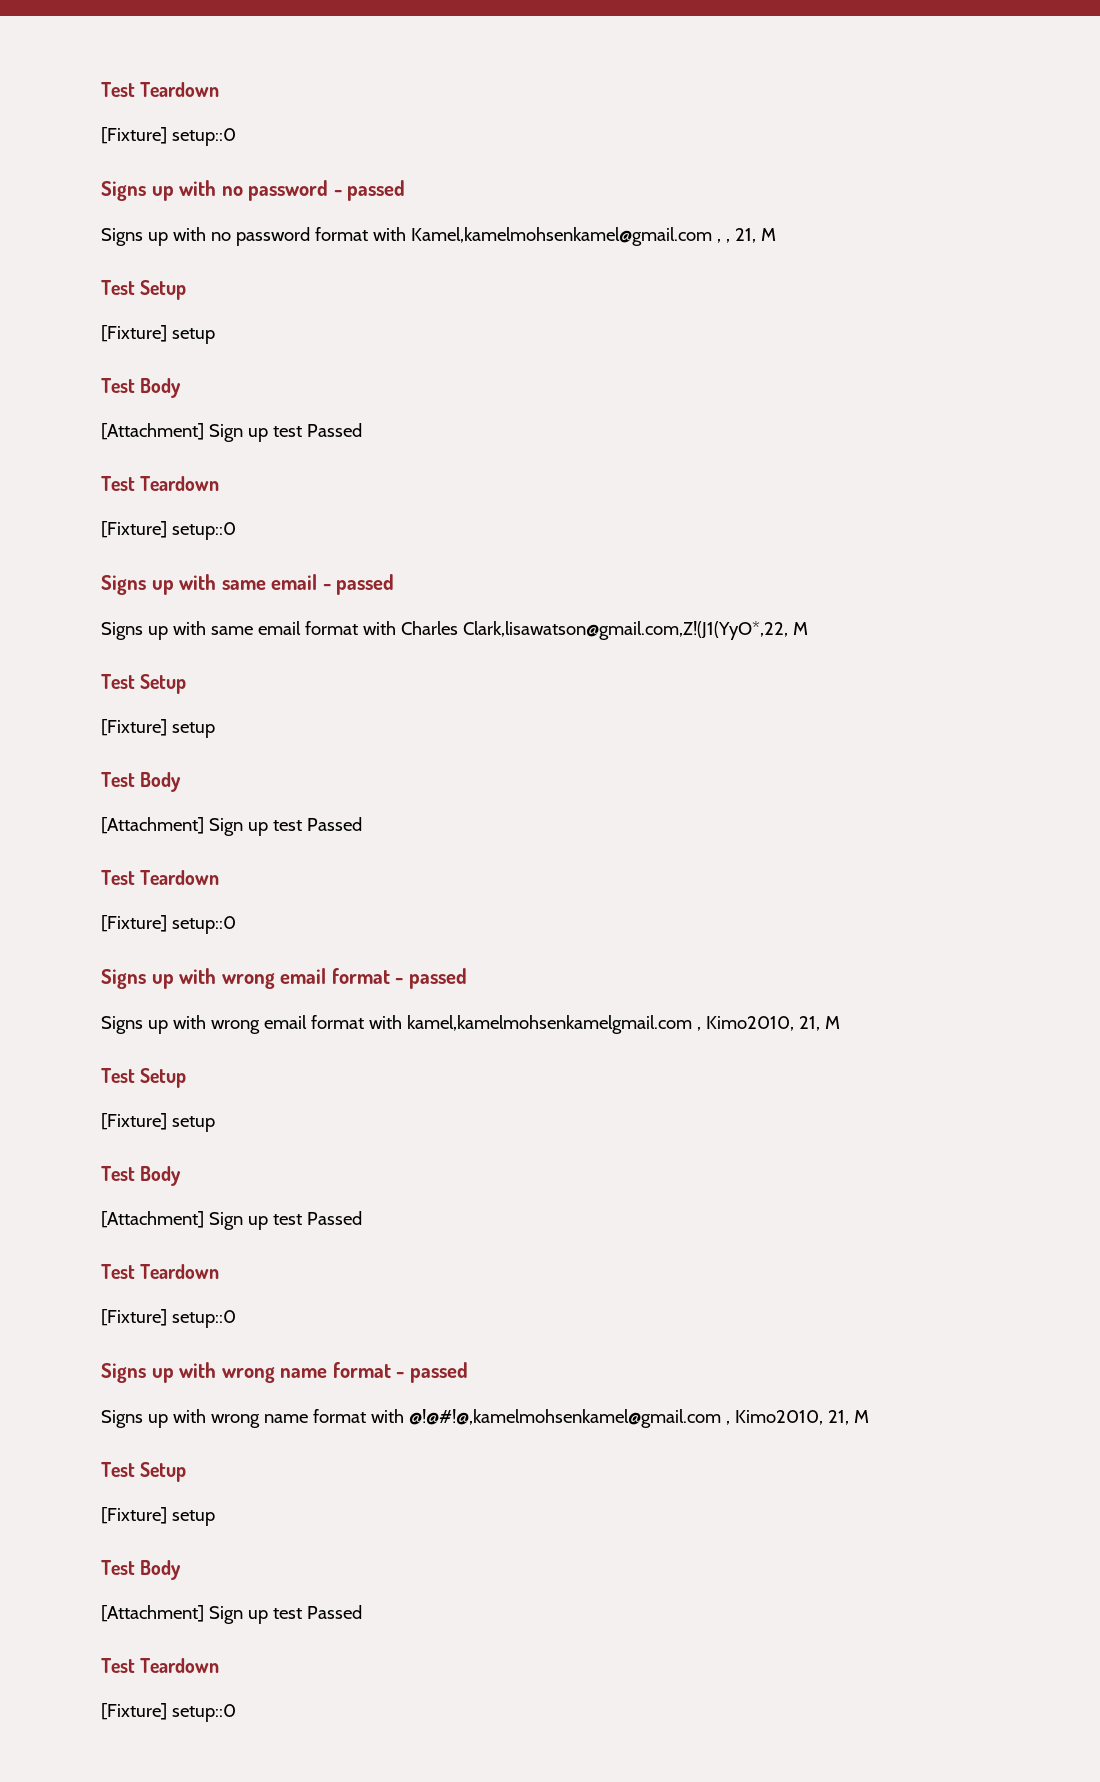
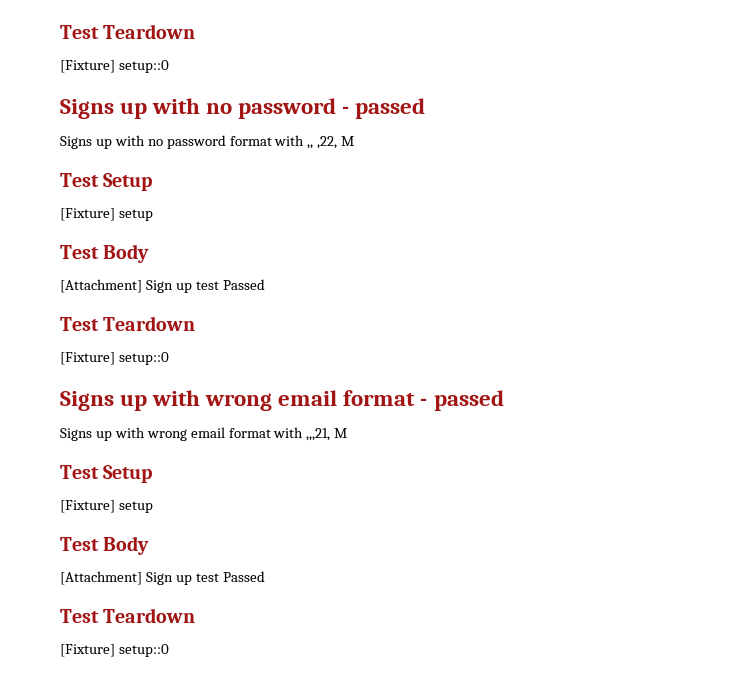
[410,227,776,246] [101,280,187,300] [101,325,215,344] [101,378,182,398] [101,423,362,442] [101,476,220,491] [101,521,236,540] [101,574,395,595] [101,621,788,640] Kamel,kamelmohsenkamel@gmail.com , , 21, M // Test Setup // [Fixture] setup // Test Body // [Attachment] Sign up test Passed // Test Teardown // [Fixture] setup::0 // Signs up with same email - passed // Signs up with same email format with Charles Clark,lisawatson@gmail.com,Z!(J1(YyO*,22, -> [307,136,338,149] ,, ,22,
[406,1015,820,1034] kamel,kamelmohsenkamelgmail.com , Kimo2010, 21, -> [306,428,331,441] ,,,21,
[101,1362,468,1383] [101,1409,869,1428] [101,1462,187,1482] [101,1507,215,1526] [101,1560,182,1580] [101,1605,362,1624] [101,1658,220,1673] [101,1703,236,1722] // Signs up with wrong name format - passed // Signs up with wrong name format with @!@#!@,kamelmohsenkamel@gmail.com , Kimo2010, 21, M // Test Setup // [Fixture] setup // Test Body // [Attachment] Sign up test Passed // Test Teardown // [Fixture] setup::0 -> (169, 650) none

